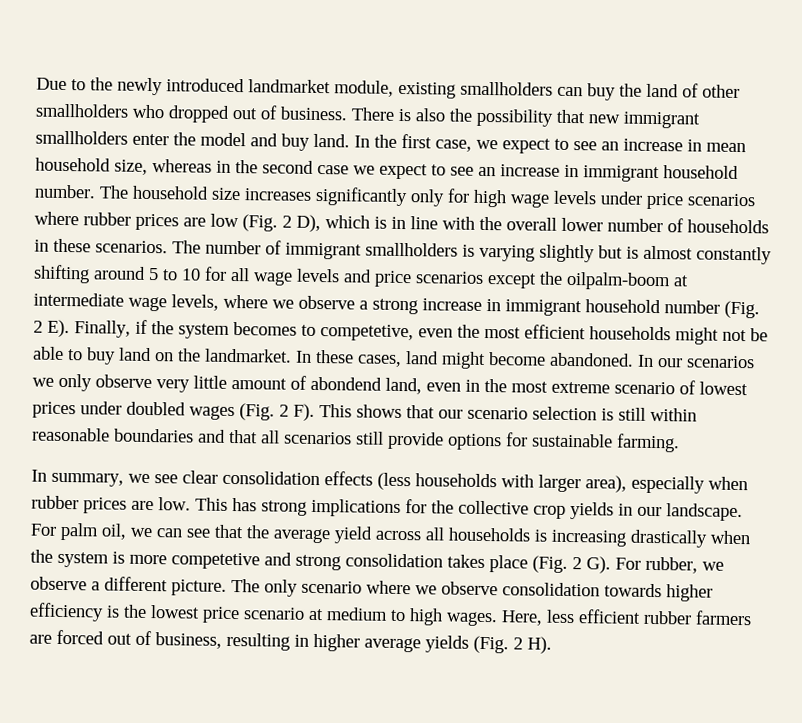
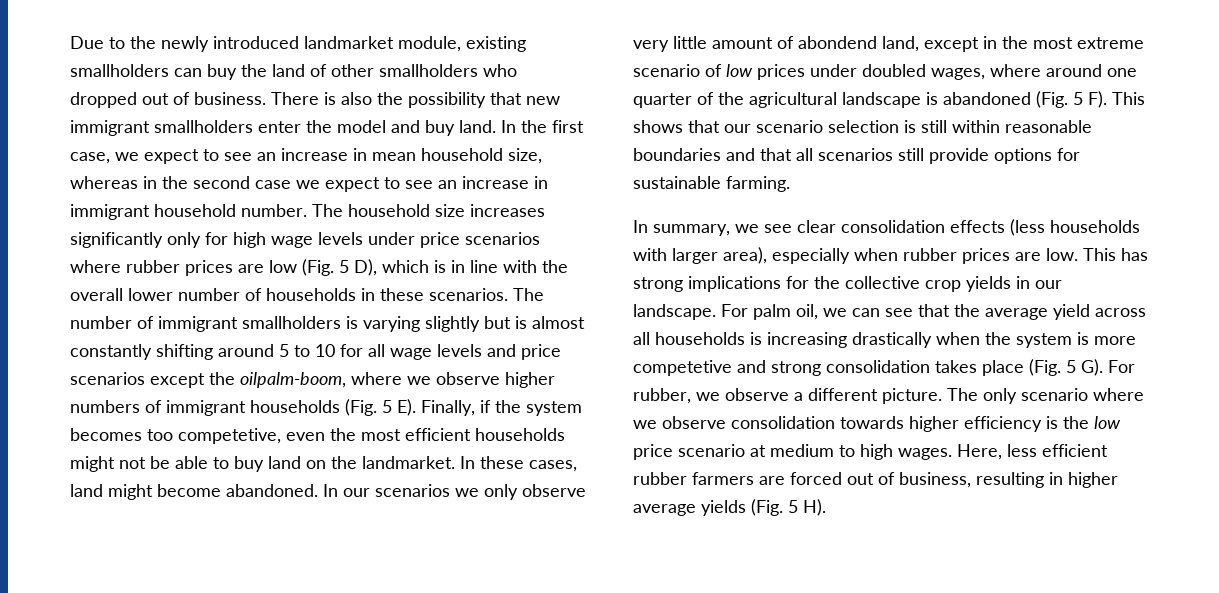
[282,215,292,228] 2 -> [339,260,349,273] 5
[566,271,689,291] [33,292,760,319] [33,320,43,333] oilpalm-boom at intermediate wage levels, where we observe a strong increase in immigrant household number (Fig. 2 -> [240,372,555,388] [70,399,392,416] oilpalm-boom, where we observe higher numbers of immigrant households (Fig. 5
[301,324,316,336] to -> [147,429,173,441] too
[426,382,461,392] even -> [924,37,979,52] except
[699,381,748,396] lowest -> [726,64,753,77] low
[189,403,289,421] wages (Fig. 2 -> [931,64,1137,80] [633,91,1083,108] wages, where around one quarter of the agricultural landscape is abandoned (Fig. 5
[572,557,582,570] 2 -> [1066,360,1076,373] 5
[150,605,200,619] lowest -> [1094,416,1121,429] low
[513,637,523,650] 2 -> [788,500,798,513] 5

